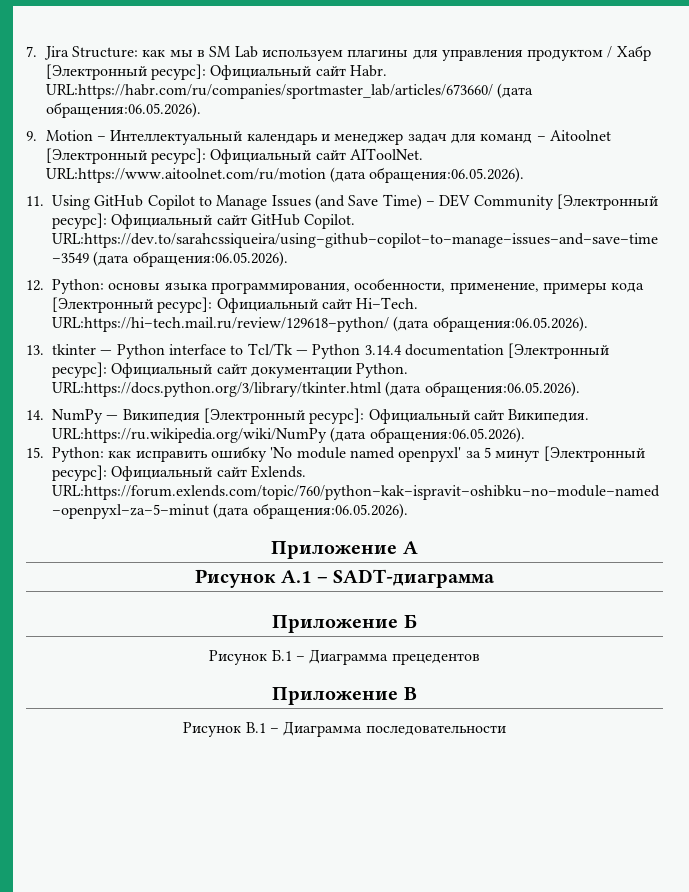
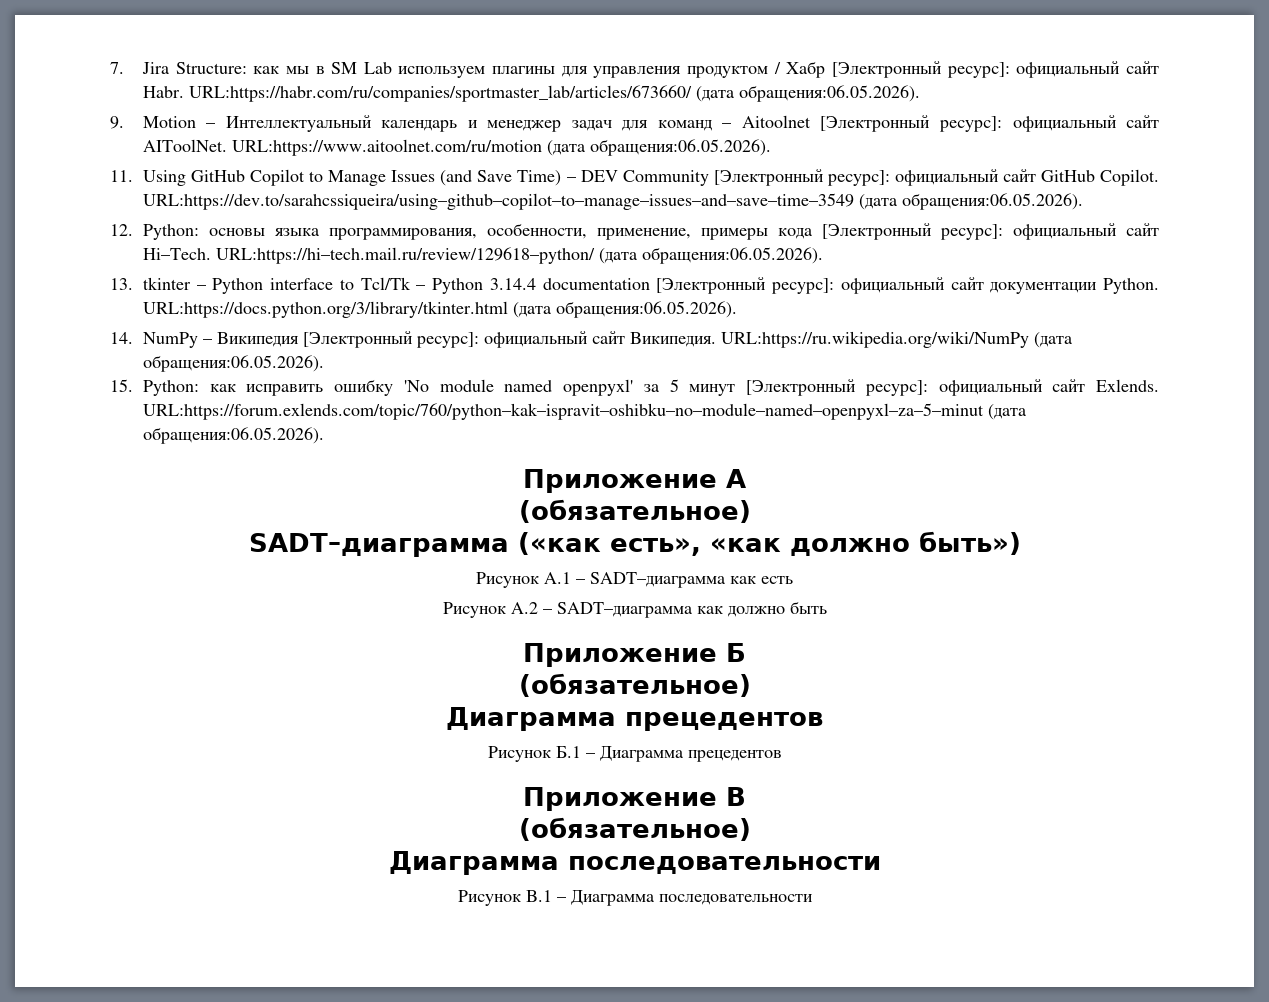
[210,65,312,80] Официальный -> [1016,61,1121,78] официальный
[210,149,312,164] Официальный -> [1012,115,1117,132] официальный
[111,214,213,229] Официальный -> [894,169,999,186] официальный
[216,298,318,313] Официальный -> [1012,223,1117,240] официальный
[100,350,113,355] — -> [196,285,206,290] –
[295,350,308,355] — -> [416,285,426,290] –
[111,363,213,378] Официальный -> [840,277,945,294] официальный
[106,415,119,420] — -> [202,339,212,344] –
[368,409,470,424] Официальный -> [483,331,588,348] официальный
[111,466,213,481] Официальный -> [938,379,1043,396] официальный
[194,569,496,588] Рисунок А.1 – SADT-диаграмма -> [518,499,751,523] [248,531,1021,557] [476,572,793,588] [442,601,827,618] (обязательное) // SADT–диаграмма («как есть», «как должно быть») // Рисунок А.1 – SADT–диаграмма как есть // Рисунок А.2 – SADT–диаграмма как должно быть
(417, 621) none -> [518,673,751,697] [446,707,823,731] // (обязательное) // Диаграмма прецедентов
(417, 693) none -> [518,817,751,841] [388,851,881,875] // (обязательное) // Диаграмма последовательности

